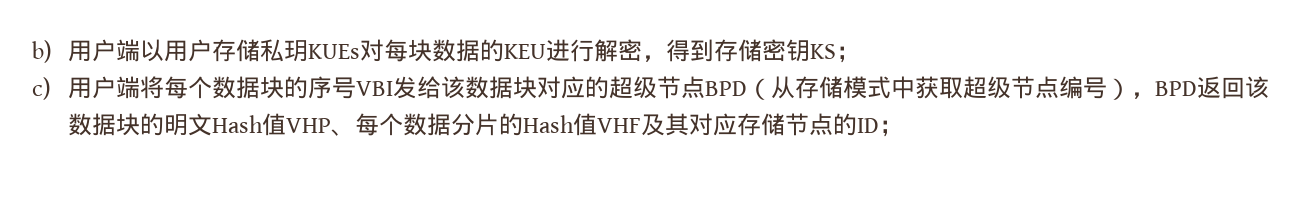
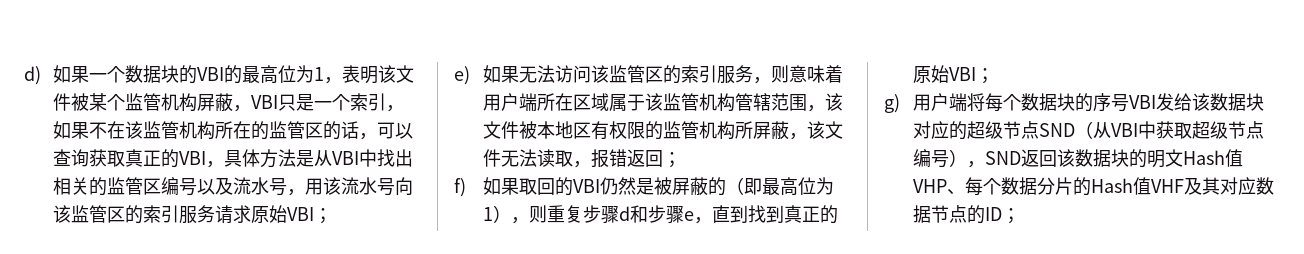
[32,39,860,63] [32,77,51,100] b)用户端以用户存储私玥KUEs对每块数据的KEU进行解密，得到存储密钥KS； // c) -> [24,65,415,85] [53,93,405,112] [53,121,414,140] [53,149,414,168] [53,177,414,196] [53,205,333,224] [454,65,844,85] [483,93,844,112] [483,121,844,140] [483,149,682,168] [454,177,835,197] [483,205,839,224] [913,65,995,84] [884,94,900,113] d)如果一个数据块的VBI的最高位为1，表明该文件被某个监管机构屏蔽，VBI只是一个索引，如果不在该监管机构所在的监管区的话，可以查询获取真正的VBI，具体方法是从VBI中找出相关的监管区编号以及流水号，用该流水号向该监管区的索引服务请求原始VBI； // e)如果无法访问该监管区的索引服务，则意味着用户端所在区域属于该监管机构管辖范围，该文件被本地区有权限的监管机构所屏蔽，该文件无法读取，报错返回； // f)如果取回的VBI仍然是被屏蔽的（即最高位为1），则重复步骤d和步骤e，直到找到真正的原始VBI； // g)
[704,76,891,100] BPD（从存储模式 -> [1039,121,1139,139] SND（从VBI
[1154,81,1197,96] BPD -> [985,151,1022,165] SND
[736,113,785,136] 存储 -> [1256,177,1275,195] [913,205,932,223] 数据

